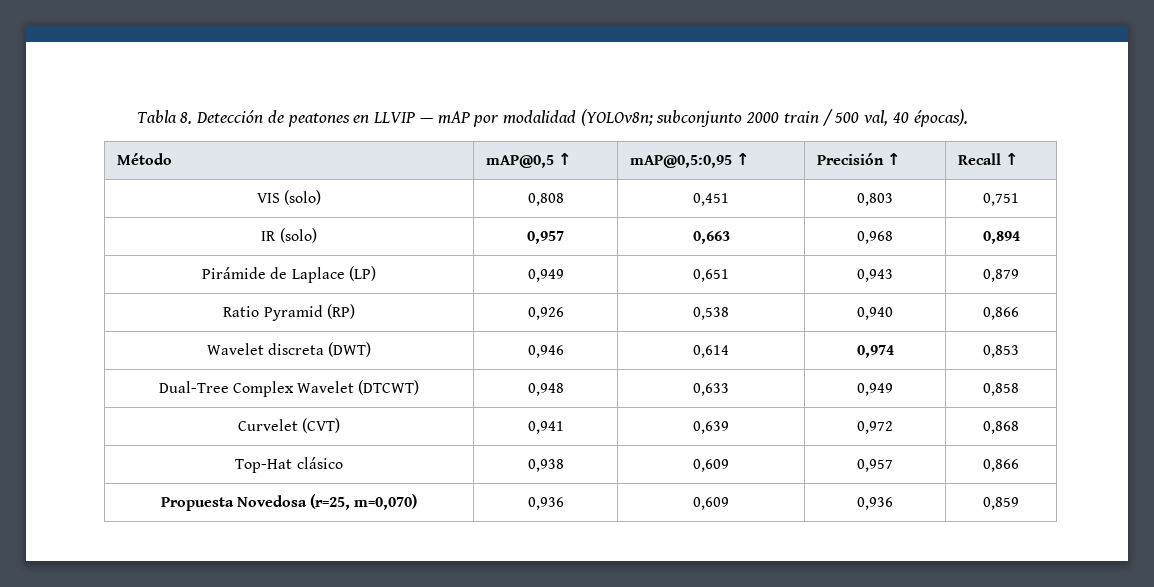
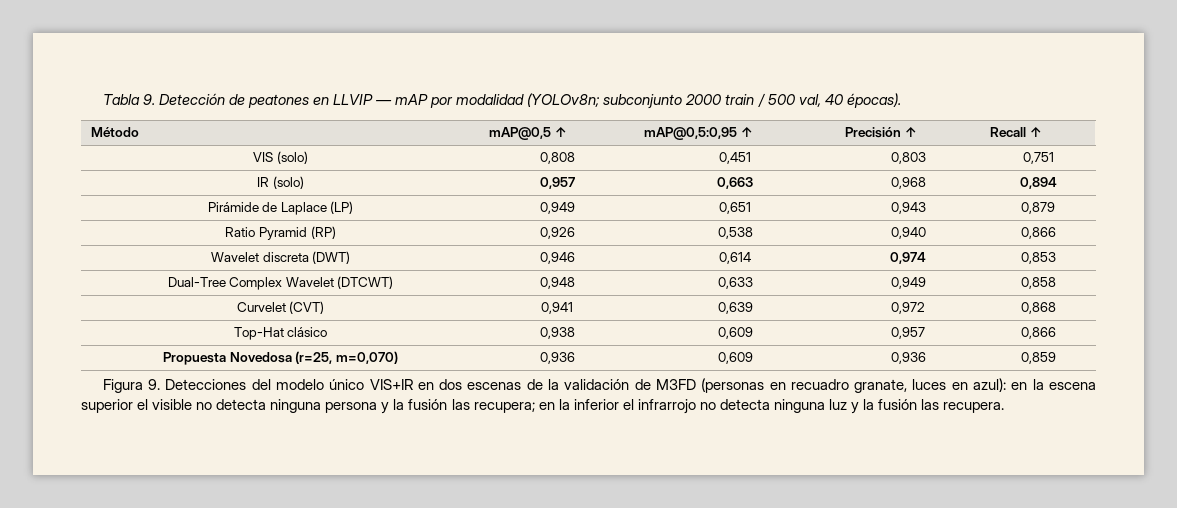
[180,112,193,124] 8. -> [142,94,155,105] 9.
(1019, 503) none -> [102,378,1096,393] [81,399,1005,414] // Figura 9. Detecciones del modelo único VIS+IR en dos escenas de la validación de M3FD (personas en recuadro granate, luces en azul): en la escena superior el visible no detecta ninguna persona y la fusión las recupera; en la inferior el infrarrojo no detecta ninguna luz y la fusión las recupera.

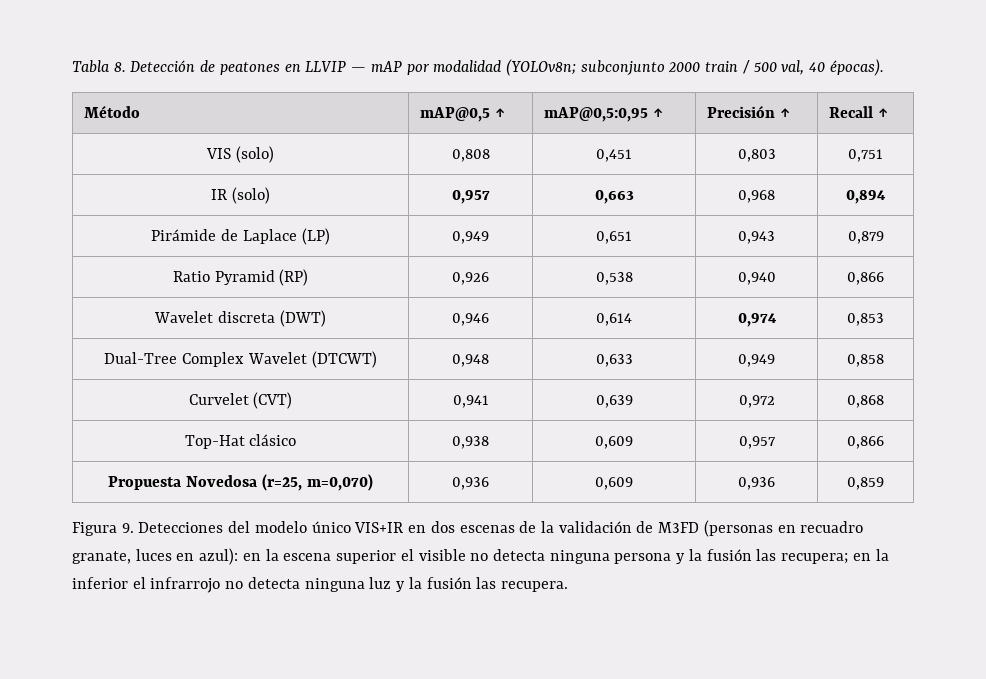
[142,94,155,105] 9. -> [113,62,126,72] 8.

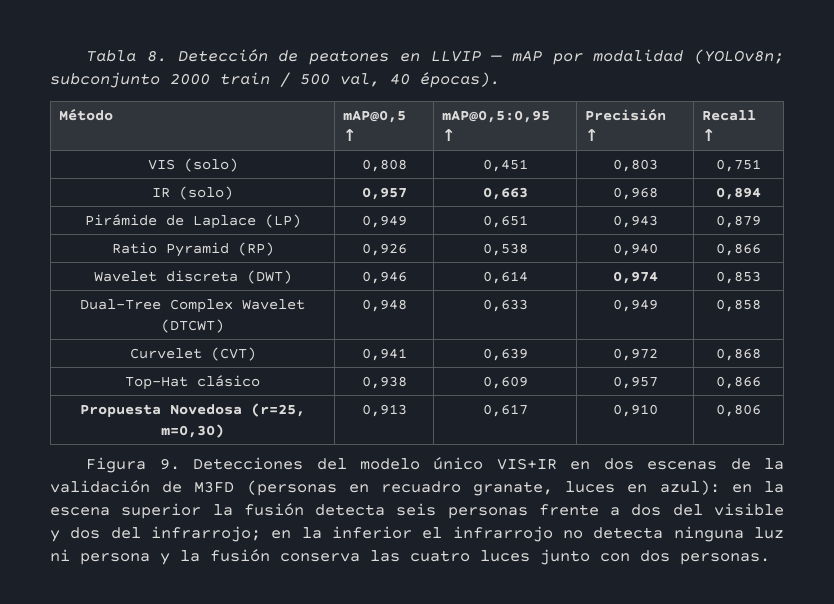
[306,474,373,491] [452,477,489,490] [595,477,633,490] [738,477,775,490] [847,477,884,490] m=0,070) | 0,936 | 0,609 | 0,936 | 0,859 -> [161,424,224,438] [361,404,407,417] [482,404,528,417] [612,404,658,417] [716,404,761,417] m=0,30) | 0,913 | 0,617 | 0,910 | 0,806
[400,549,849,564] el visible no detecta ninguna persona y la fusión las recupera; -> [212,503,784,519] [50,526,261,542] la fusión detecta seis personas frente a dos del visible y dos del infrarrojo;
[396,577,568,592] y la fusión las recupera. -> [50,549,770,565] ni persona y la fusión conserva las cuatro luces junto con dos personas.

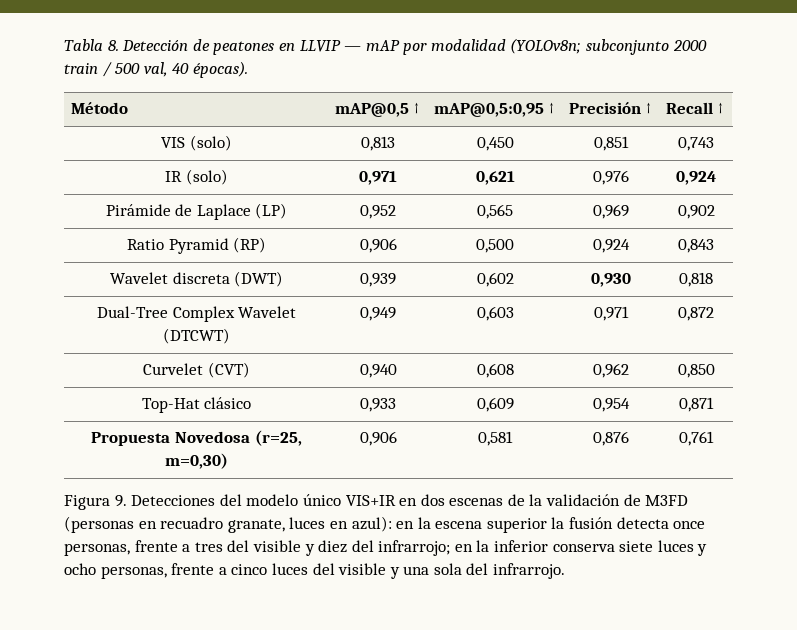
[361,159,407,172] [482,159,528,172] [612,159,658,172] [716,159,761,172] [152,186,233,200] [361,187,407,200] [482,187,528,200] [612,187,658,200] [716,187,761,200] 0,808 | 0,451 | 0,803 | 0,751 // IR (solo) | 0,957 | 0,663 | 0,968 | 0,894 -> [361,136,395,151] [476,137,514,151] [594,136,629,151] [678,137,714,151] [165,169,228,185] [359,171,397,185] [475,171,515,185] [593,170,629,185] [676,171,716,185] 0,813 | 0,450 | 0,851 | 0,743 // IR (solo) | 0,971 | 0,621 | 0,976 | 0,924
[361,215,407,228] [482,215,528,228] [612,215,658,228] [716,215,761,228] 0,949 | 0,651 | 0,943 | 0,879 -> [360,205,396,219] [477,204,513,219] [593,204,629,219] [677,205,715,219] 0,952 | 0,565 | 0,969 | 0,902
[361,243,407,256] [482,243,528,256] [612,243,658,256] [716,243,761,256] 0,926 | 0,538 | 0,940 | 0,866 -> [359,238,397,253] [476,239,514,253] [593,239,630,253] [678,239,714,253] 0,906 | 0,500 | 0,924 | 0,843
[361,271,407,284] [482,271,528,284] [612,271,658,284] [716,271,761,284] 0,946 | 0,614 | 0,974 | 0,853 -> [360,273,396,287] [476,272,514,287] [591,273,631,287] [679,272,713,287] 0,939 | 0,602 | 0,930 | 0,818
[361,299,407,312] [482,299,528,312] [612,299,658,312] [716,299,761,312] | 0,948 | 0,633 | 0,949 | 0,858 -> [360,307,396,321] [476,306,514,321] [594,306,629,321] [678,307,714,321] | 0,949 | 0,603 | 0,971 | 0,872
[361,348,407,361] [482,348,528,361] [612,348,658,361] [716,348,761,361] 0,941 | 0,639 | 0,972 | 0,868 -> [359,364,397,378] [476,363,514,378] [593,363,629,378] [677,364,715,378] 0,940 | 0,608 | 0,962 | 0,850
[361,376,407,389] 0,938 -> [360,398,396,412] 0,933
[612,376,658,389] [716,376,761,389] 0,957 | 0,866 -> [593,398,630,412] [679,397,714,412] 0,954 | 0,871
[361,404,407,417] [482,404,528,417] [612,404,658,417] [716,404,761,417] 0,913 | 0,617 | 0,910 | 0,806 -> [359,431,397,446] [478,431,513,446] [593,431,629,446] [679,431,714,446] 0,906 | 0,581 | 0,876 | 0,761
[396,503,784,519] [50,527,101,542] seis personas frente a dos del visible y dos -> [673,521,706,529] [64,540,348,556] once personas, frente a tres del visible y diez
[422,526,785,542] [50,549,770,565] el infrarrojo no detecta ninguna luz ni persona y la fusión conserva las cuatro luces junto con dos personas. -> [552,540,708,556] [64,563,566,579] conserva siete luces y ocho personas, frente a cinco luces del visible y una sola del infrarrojo.

